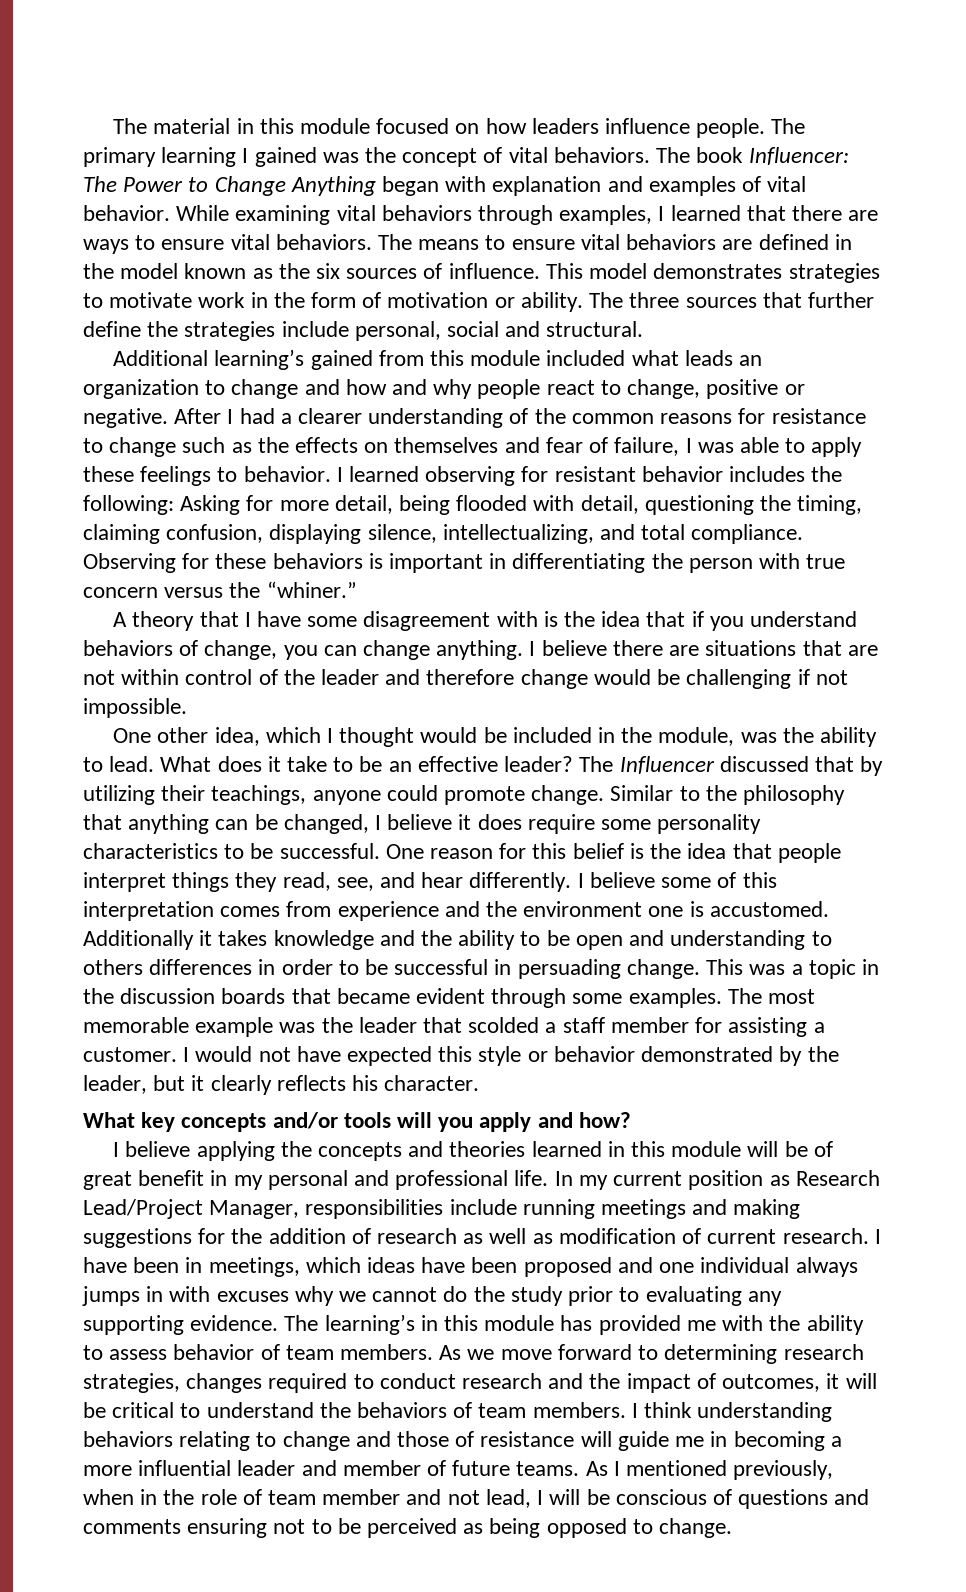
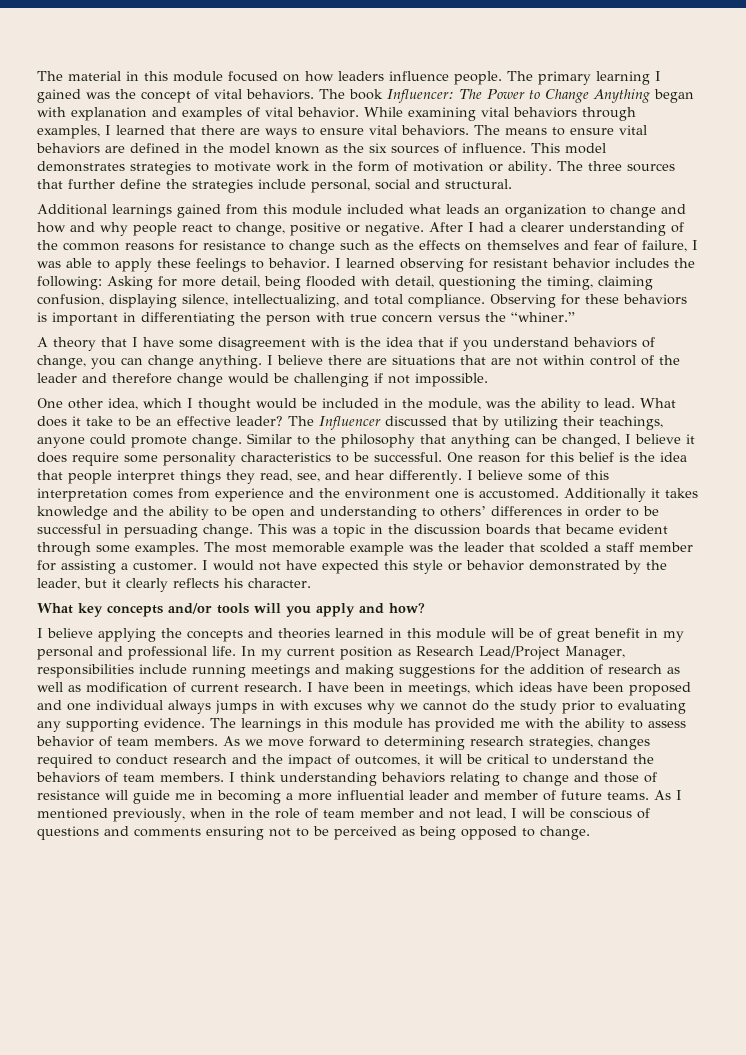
[214,349,305,370] learning’s -> [112,204,172,218] learnings
[83,959,143,975] others -> [440,506,486,517] others’
[324,1314,415,1335] learning’s -> [241,718,301,732] learnings

